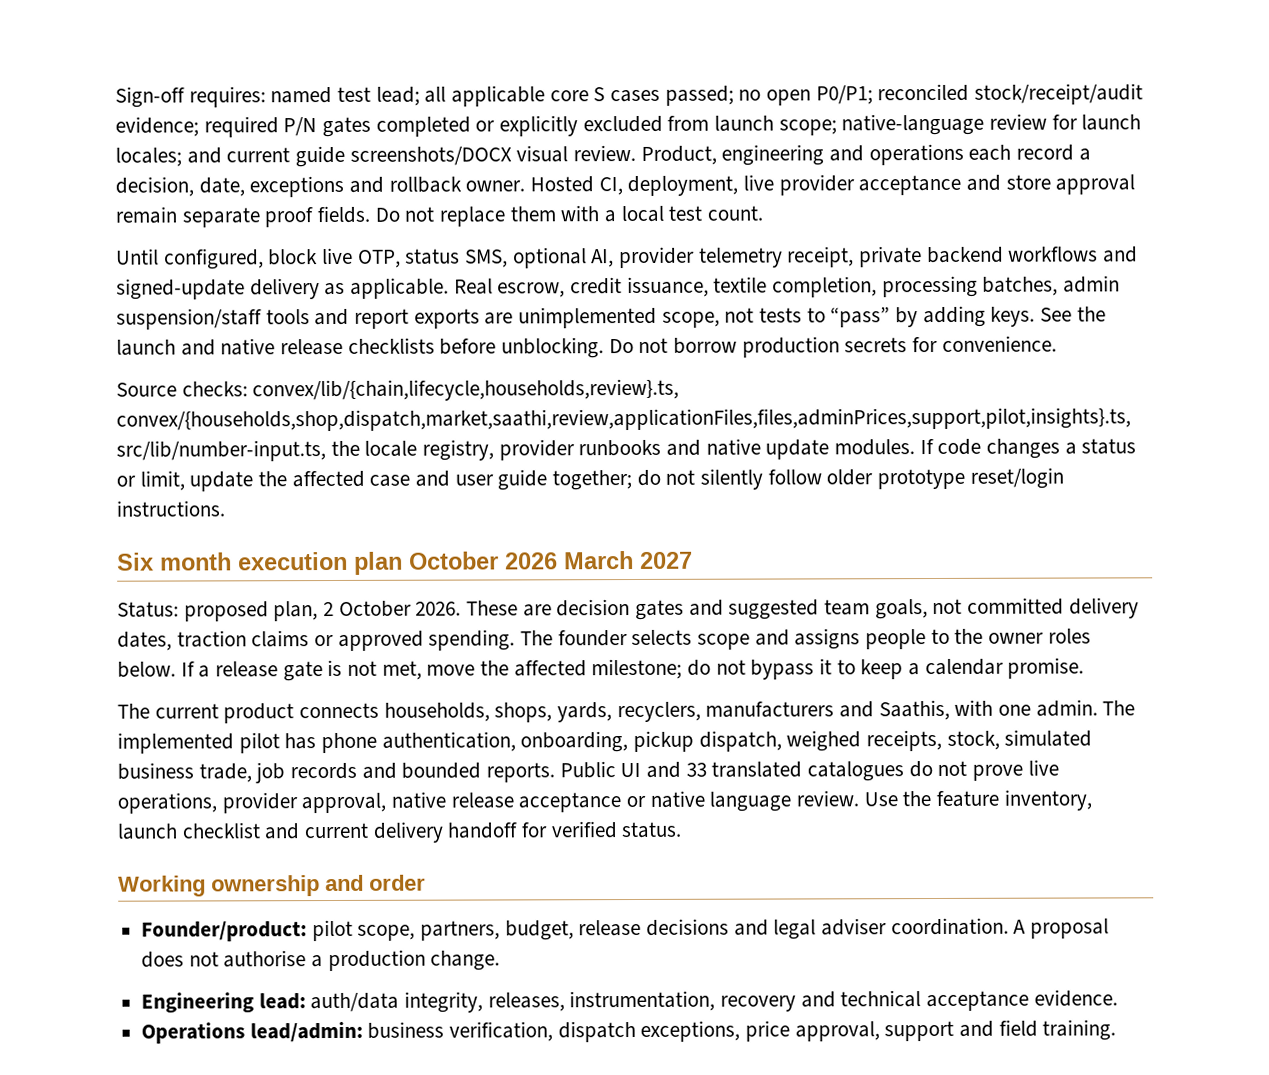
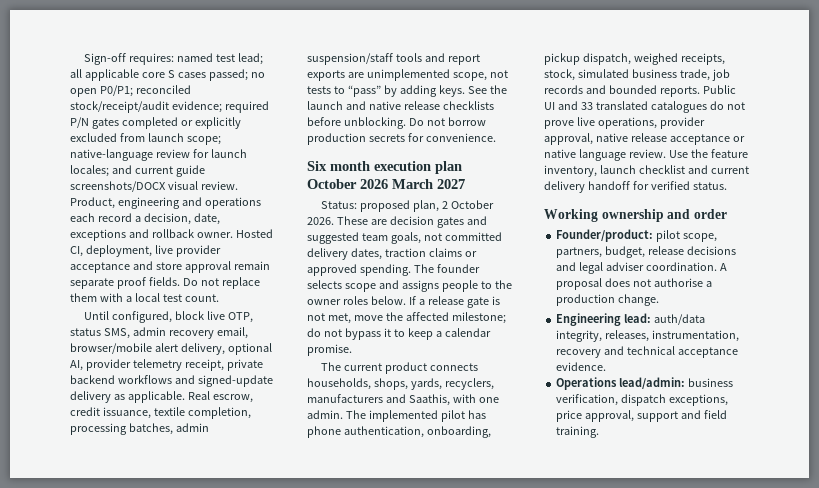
(509, 258) none -> [132,327,248,339] [70,343,225,355] admin recovery email, browser/mobile alert delivery,
[116,378,680,402] [116,407,1131,432] [116,438,1137,462] [116,467,1064,492] [116,500,225,517] // Source checks: convex/lib/{chain,lifecycle,households,review}.ts, convex/{households,shop,dispatch,market,saathi,review,applicationFiles,files,adminPrices,support,pilot,insights}.ts, src/lib/number-input.ts, the locale registry, provider runbooks and native update modules. If code changes a status or limit, update the affected case and user guide together; do not silently follow older prototype reset/login instructions. -> (496, 137) none

